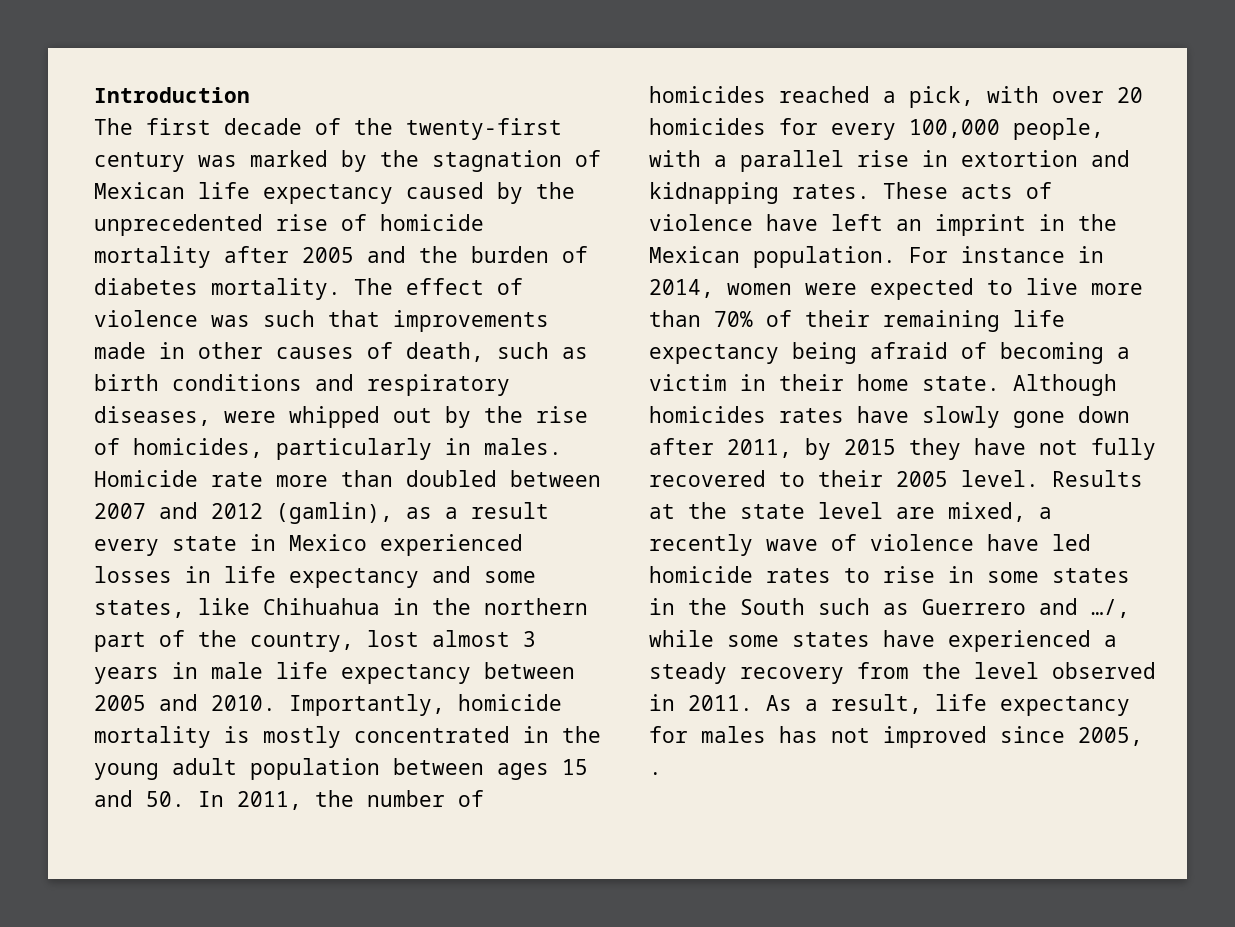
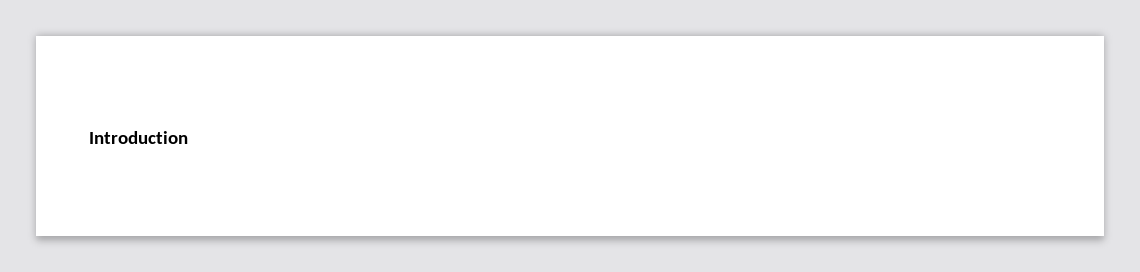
[94,118,562,140] [94,150,601,172] [94,182,575,204] [94,214,484,236] [94,246,588,268] [94,278,523,300] [94,310,549,332] [94,342,588,362] [94,374,510,396] [94,406,588,428] [94,438,562,460] [94,470,601,487] [94,502,549,524] [94,534,523,556] [94,566,536,588] [94,598,588,618] [94,630,536,652] [94,662,575,684] [94,694,562,716] [94,726,601,748] [94,758,588,780] [94,790,484,810] [649,86,1143,108] [649,118,1104,140] [649,150,1130,172] [649,182,1052,204] [649,214,1117,236] [649,246,1104,268] [649,278,1143,300] [649,310,1065,332] [649,342,1130,364] [649,374,1117,396] [649,406,1130,428] [649,438,1156,460] [649,470,1143,487] [649,502,1052,522] [649,534,1091,556] [649,566,1130,583] [649,598,1130,618] [649,630,1117,652] [649,662,1156,684] [649,694,1130,716] [649,726,1143,748] [649,772,662,775] // The first decade of the twenty-first century was marked by the stagnation of Mexican life expectancy caused by the unprecedented rise of homicide mortality after 2005 and the burden of diabetes mortality. The effect of violence was such that improvements made in other causes of death, such as birth conditions and respiratory diseases, were whipped out by the rise of homicides, particularly in males. Homicide rate more than doubled between 2007 and 2012 (gamlin), as a result every state in Mexico experienced losses in life expectancy and some states, like Chihuahua in the northern part of the country, lost almost 3 years in male life expectancy between 2005 and 2010. Importantly, homicide mortality is mostly concentrated in the young adult population between ages 15 and 50. In 2011, the number of homicides reached a pick, with over 20 homicides for every 100,000 people, with a parallel rise in extortion and kidnapping rates. These acts of violence have left an imprint in the Mexican population. For instance in 2014, women were expected to live more than 70% of their remaining life expectancy being afraid of becoming a victim in their home state. Although homicides rates have slowly gone down after 2011, by 2015 they have not fully recovered to their 2005 level. Results at the state level are mixed, a recently wave of violence have led homicide rates to rise in some states in the South such as Guerrero and …/, while some states have experienced a steady recovery from the level observed in 2011. As a result, life expectancy for males has not improved since 2005, . -> (188, 137) none

